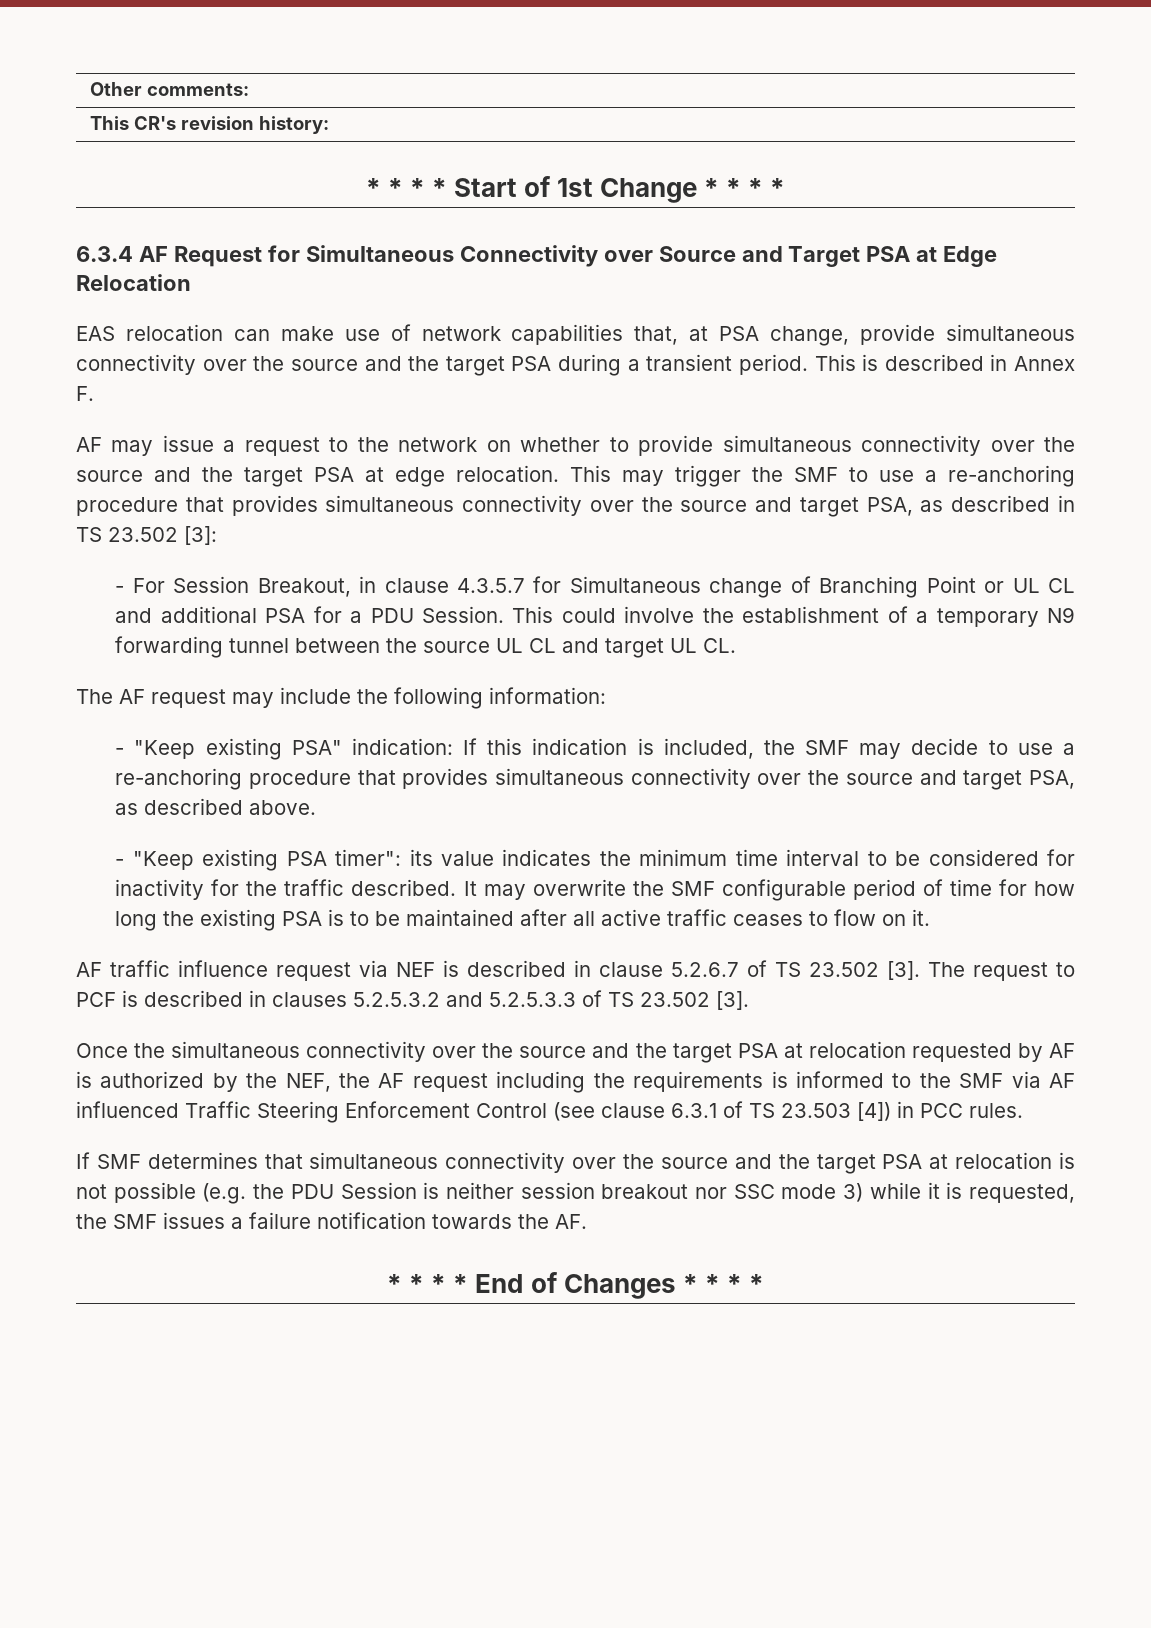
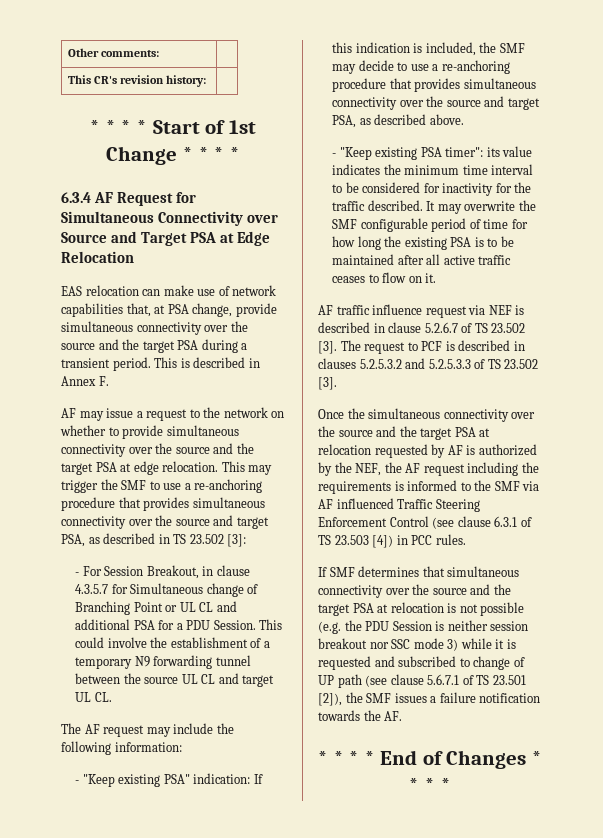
[969,1184,1076,1203] requested, -> [318,656,525,670] [318,674,526,688] [318,693,342,706] requested and subscribed to change of UP path (see clause 5.6.7.1 of TS 23.501 [2]),

